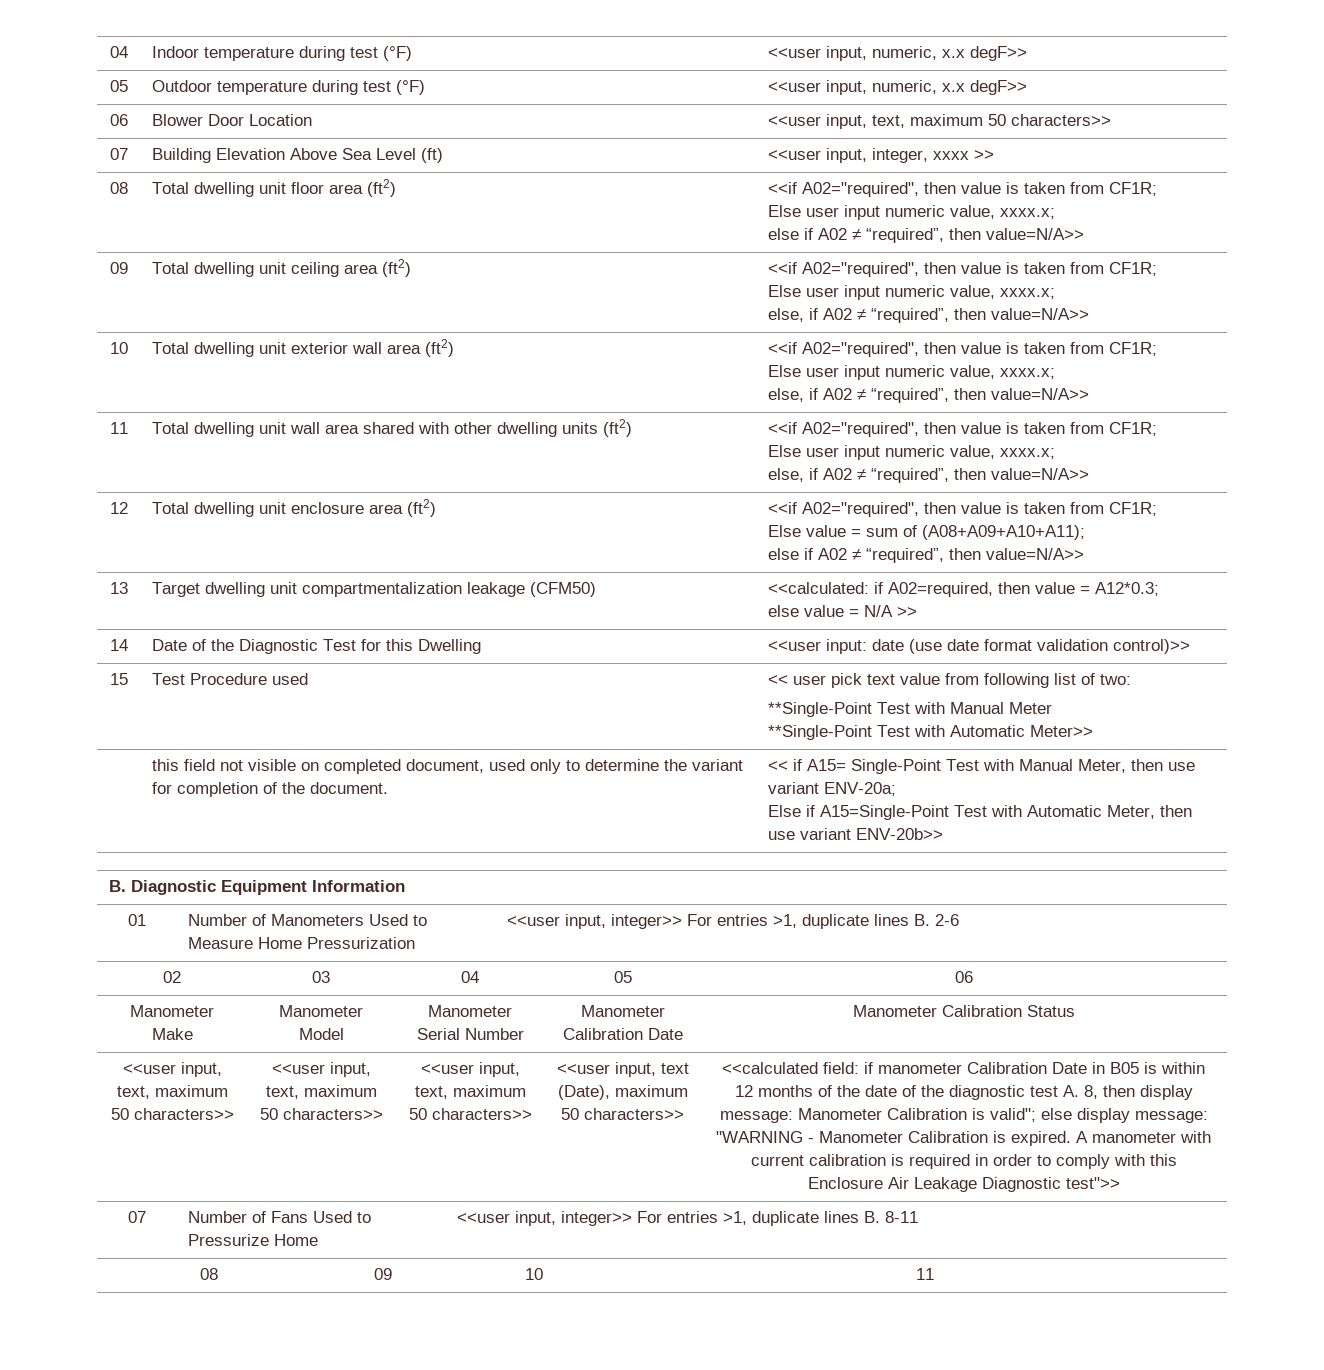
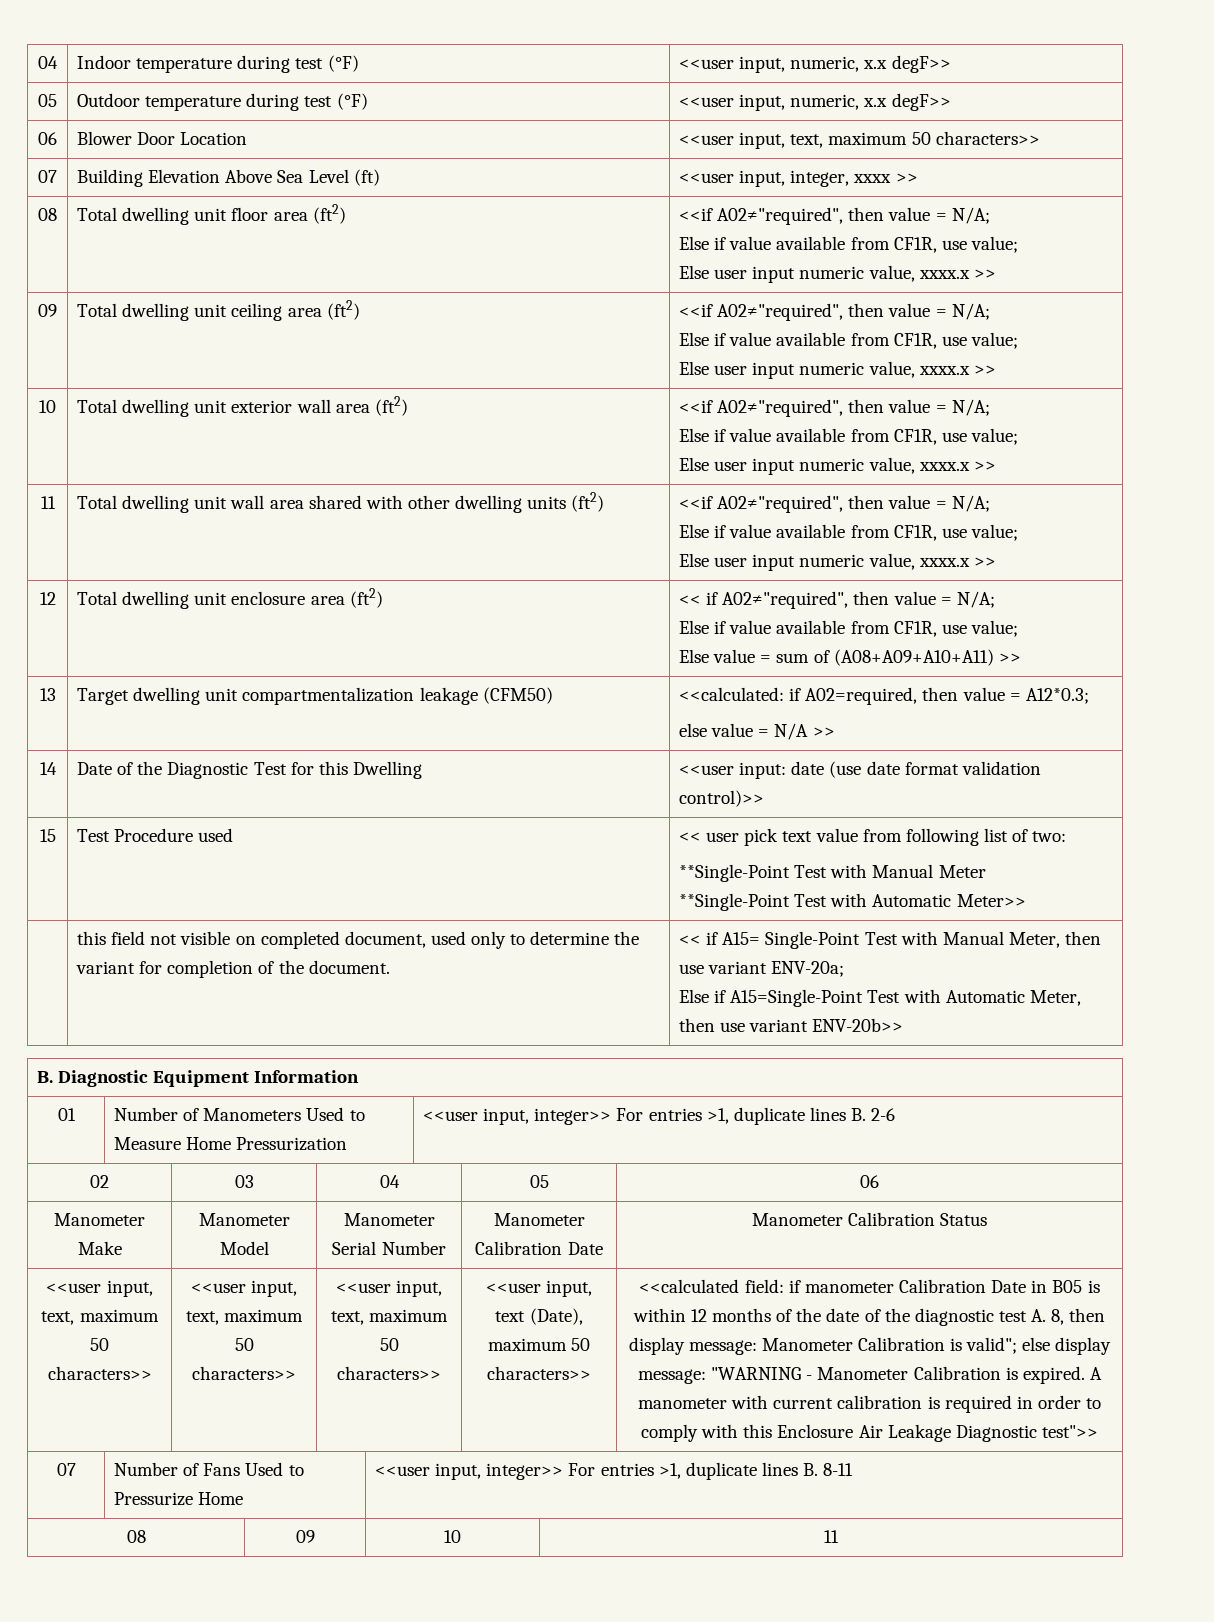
[802,182,1158,197] [768,205,1056,220] [768,228,1085,243] A02="required", then value is taken from CF1R; // Else user input numeric value, xxxx.x; // else if A02 ≠ “required”, then value=N/A>> -> [717,207,990,225] [679,236,1018,253] [679,265,996,283] A02≠"required", then value = N/A; // Else if value available from CF1R, use value; // Else user input numeric value, xxxx.x >>
[802,262,1158,277] [768,285,1056,300] [768,308,1090,323] A02="required", then value is taken from CF1R; // Else user input numeric value, xxxx.x; // else, if A02 ≠ “required”, then value=N/A>> -> [717,303,990,321] [679,332,1018,349] [679,361,996,379] A02≠"required", then value = N/A; // Else if value available from CF1R, use value; // Else user input numeric value, xxxx.x >>
[802,342,1158,357] [768,365,1056,380] [768,388,1090,403] A02="required", then value is taken from CF1R; // Else user input numeric value, xxxx.x; // else, if A02 ≠ “required”, then value=N/A>> -> [717,399,990,417] [679,428,1018,445] [679,457,996,475] A02≠"required", then value = N/A; // Else if value available from CF1R, use value; // Else user input numeric value, xxxx.x >>
[802,422,1158,437] [768,445,1056,460] [768,468,1090,483] A02="required", then value is taken from CF1R; // Else user input numeric value, xxxx.x; // else, if A02 ≠ “required”, then value=N/A>> -> [717,495,990,513] [679,524,1018,541] [679,553,996,571] A02≠"required", then value = N/A; // Else if value available from CF1R, use value; // Else user input numeric value, xxxx.x >>
[768,502,1158,517] <<if A02="required", then value is taken from CF1R; -> [679,591,995,609] [679,620,1018,637] << if A02≠"required", then value = N/A; // Else if value available from CF1R, use value;
[922,525,1086,540] [768,548,1085,563] (A08+A09+A10+A11); // else if A02 ≠ “required”, then value=N/A>> -> [833,649,1021,666] (A08+A09+A10+A11) >>

